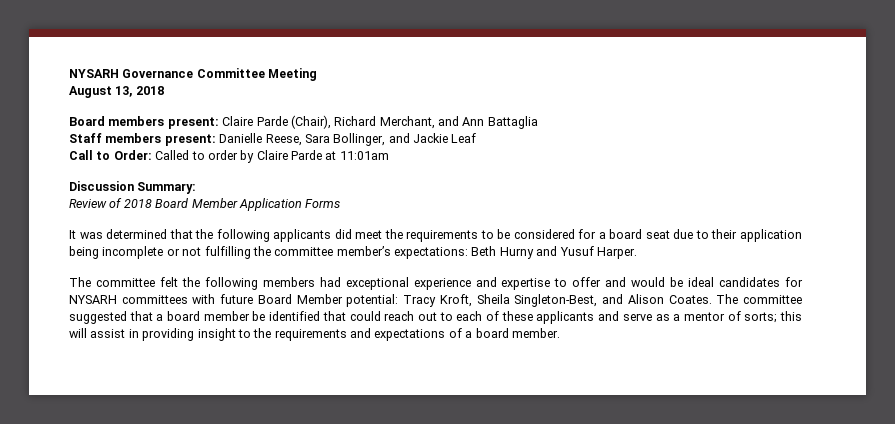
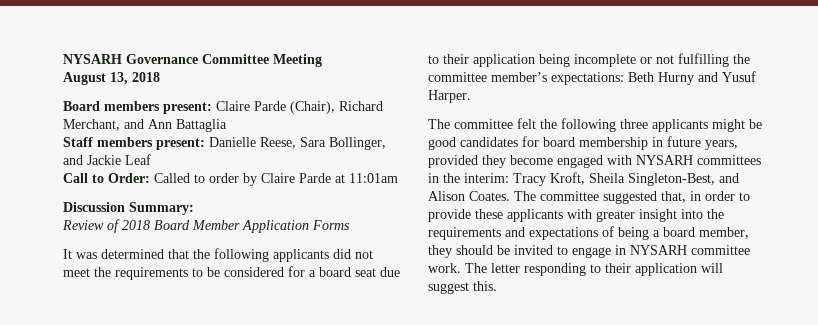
(352, 234) none -> [355,250,373,259] not
[262,277,804,290] [69,294,399,307] members had exceptional experience and expertise to offer and would be ideal candidates for NYSARH committees with future Board Member potential: -> [620,119,762,132] [428,136,738,150] [428,155,761,168] [428,173,509,183] three applicants might be good candidates for board membership in future years, provided they become engaged with NYSARH committees in the interim:
[129,311,802,324] [69,328,251,341] that a board member be identified that could reach out to each of these applicants and serve as a mentor of sorts; this will assist in providing insight to -> [661,191,750,203] [428,209,703,222] that, in order to provide these applicants with greater insight into
[465,328,560,338] a board member. -> [618,227,749,240] [428,245,750,258] [428,263,723,276] [428,281,497,294] being a board member, they should be invited to engage in NYSARH committee work. The letter responding to their application will suggest this.

